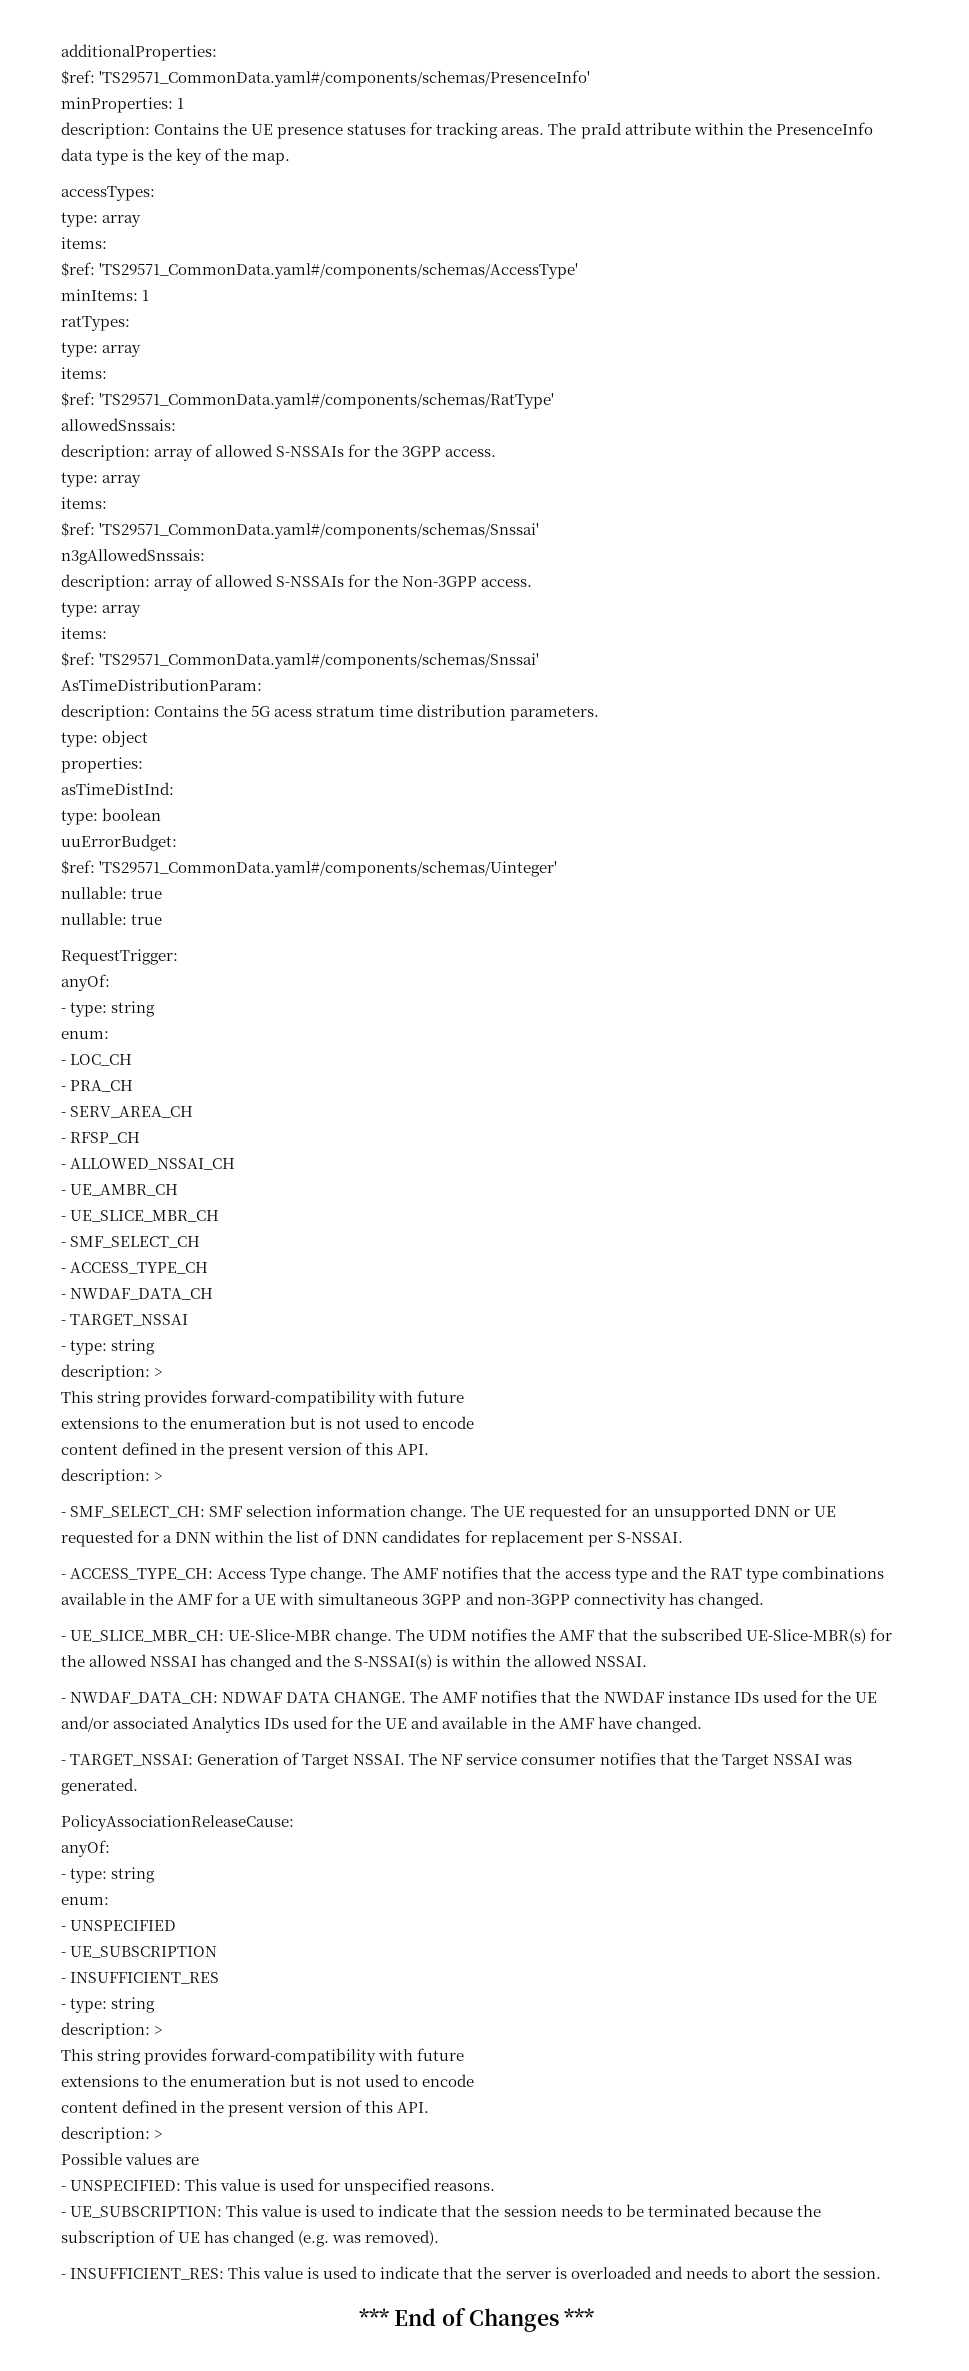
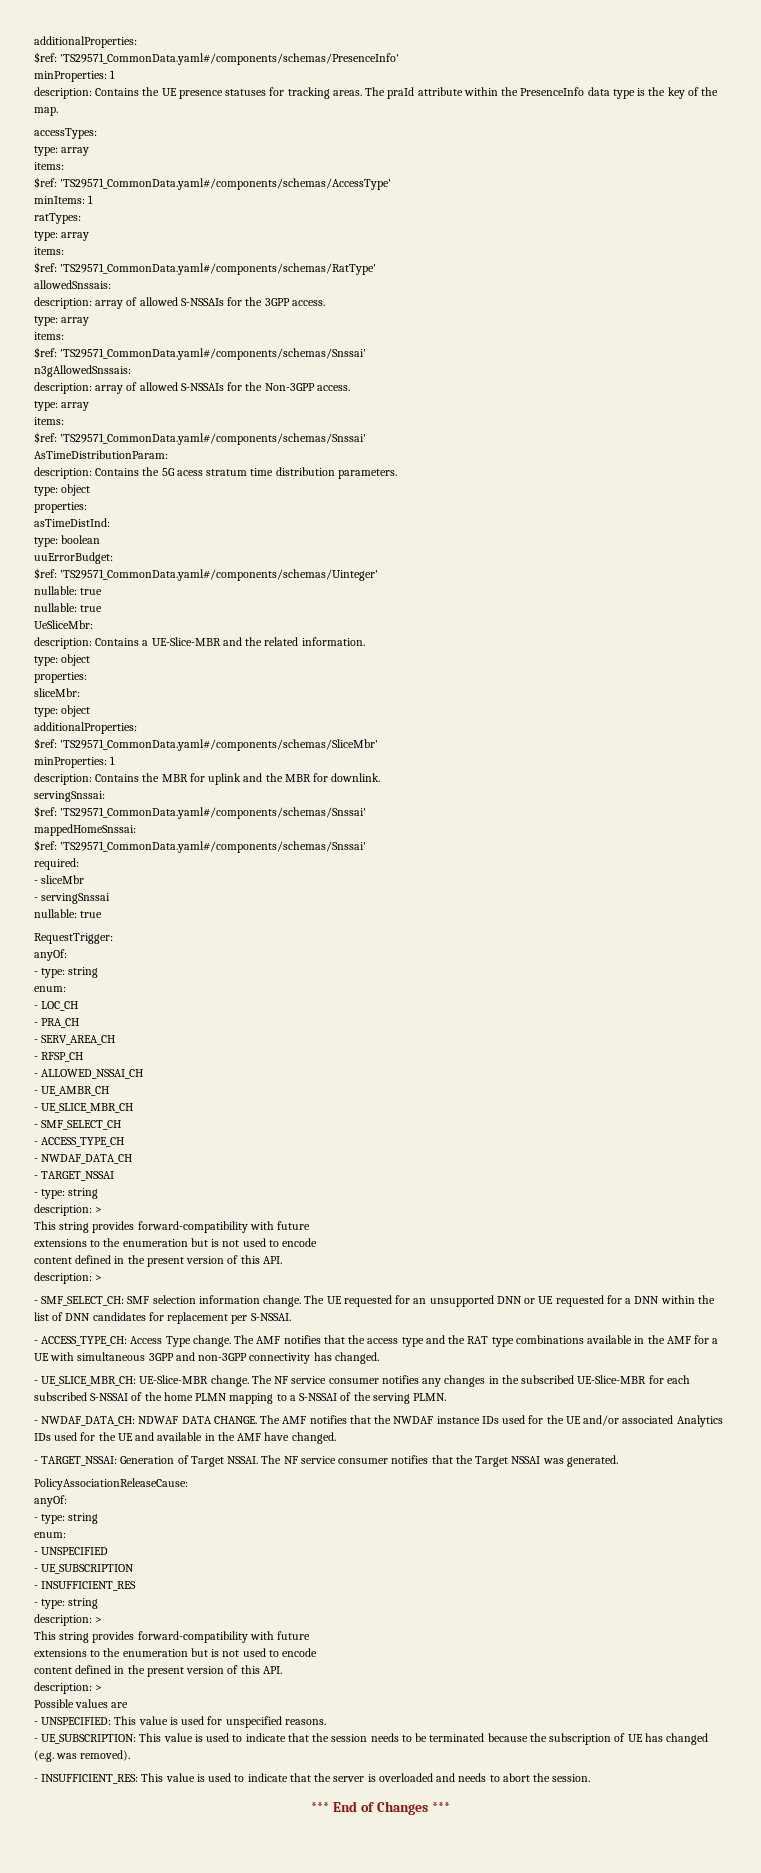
(163, 919) none -> [34,620,93,629] [34,637,365,649] [34,654,91,666] [34,672,87,683] [34,688,80,697] [34,705,91,717] [34,722,137,734] [34,738,379,751] [34,756,116,768] [34,773,381,785] [34,791,105,802] [34,806,367,819] [34,824,136,836] [34,840,367,853] [34,858,79,870] [34,875,85,884] [34,893,111,904] [34,909,103,918] // UeSliceMbr: // description: Contains a UE-Slice-MBR and the related information. // type: object // properties: // sliceMbr: // type: object // additionalProperties: // $ref: 'TS29571_CommonData.yaml#/components/schemas/SliceMbr' // minProperties: 1 // description: Contains the MBR for uplink and the MBR for downlink. // servingSnssai: // $ref: 'TS29571_CommonData.yaml#/components/schemas/Snssai' // mappedHomeSnssai: // $ref: 'TS29571_CommonData.yaml#/components/schemas/Snssai' // required: // - sliceMbr // - servingSnssai // nullable: true
[428,1628,892,1644] [61,1654,647,1671] UDM notifies the AMF that the subscribed UE-Slice-MBR(s) for the allowed NSSAI has changed and the S-NSSAI(s) is within the allowed NSSAI. -> [274,1375,690,1387] [34,1392,447,1404] NF service consumer notifies any changes in the subscribed UE-Slice-MBR for each subscribed S-NSSAI of the home PLMN mapping to a S-NSSAI of the serving PLMN.

